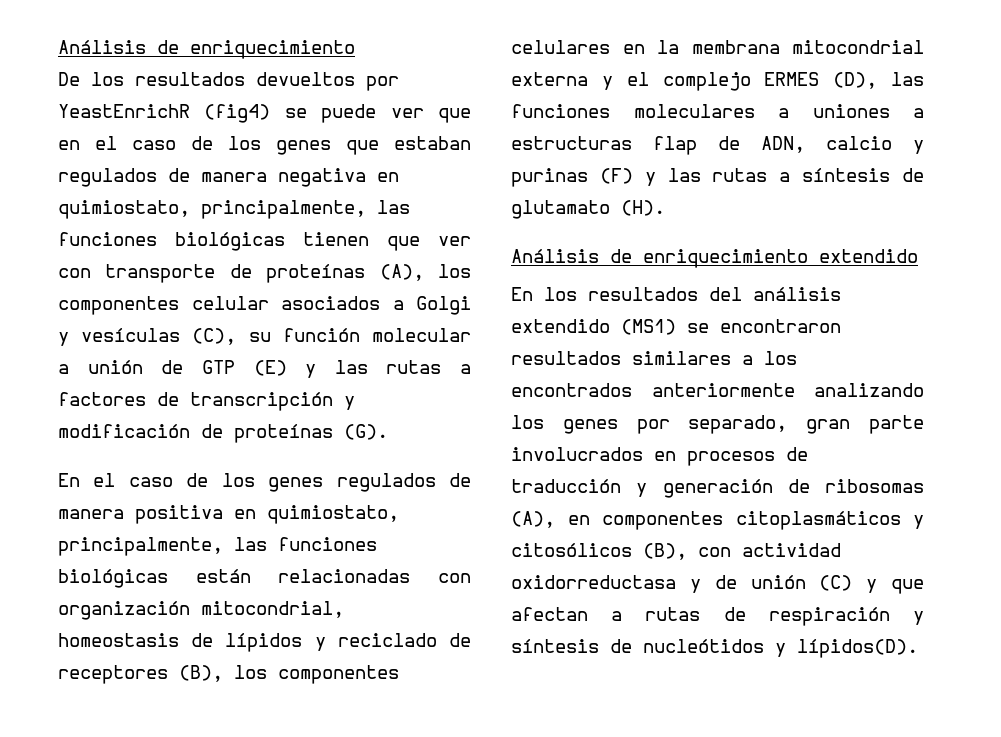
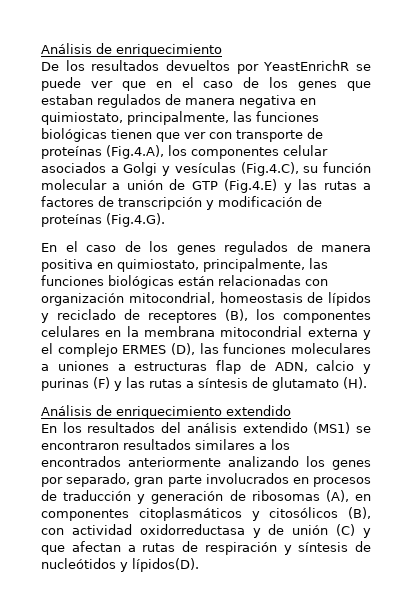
[204,104,271,123] (fig4) -> (350, 65) none
[379,264,424,281] (A), -> [106,145,164,159] (Fig.4.A),
[192,328,237,345] (C), -> [240,162,299,176] (Fig.4.C),
[253,360,287,376] (E) -> [224,179,278,193] (Fig.4.E)
[344,424,388,440] (G). -> [106,213,165,227] (Fig.4.G).

